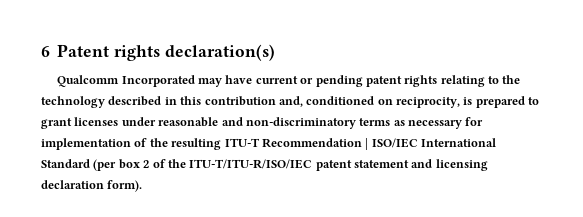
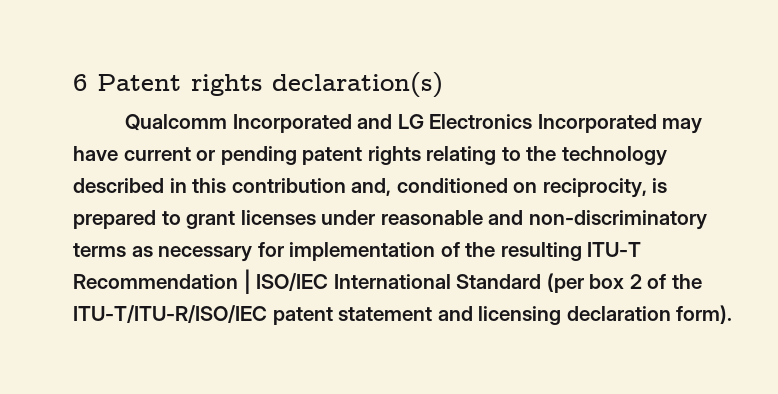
(195, 81) none -> [357,114,657,133] and LG Electronics Incorporated

